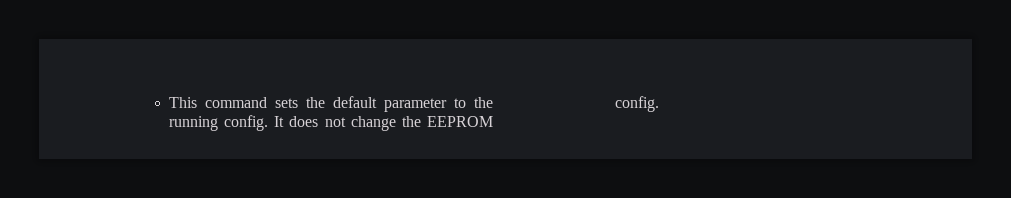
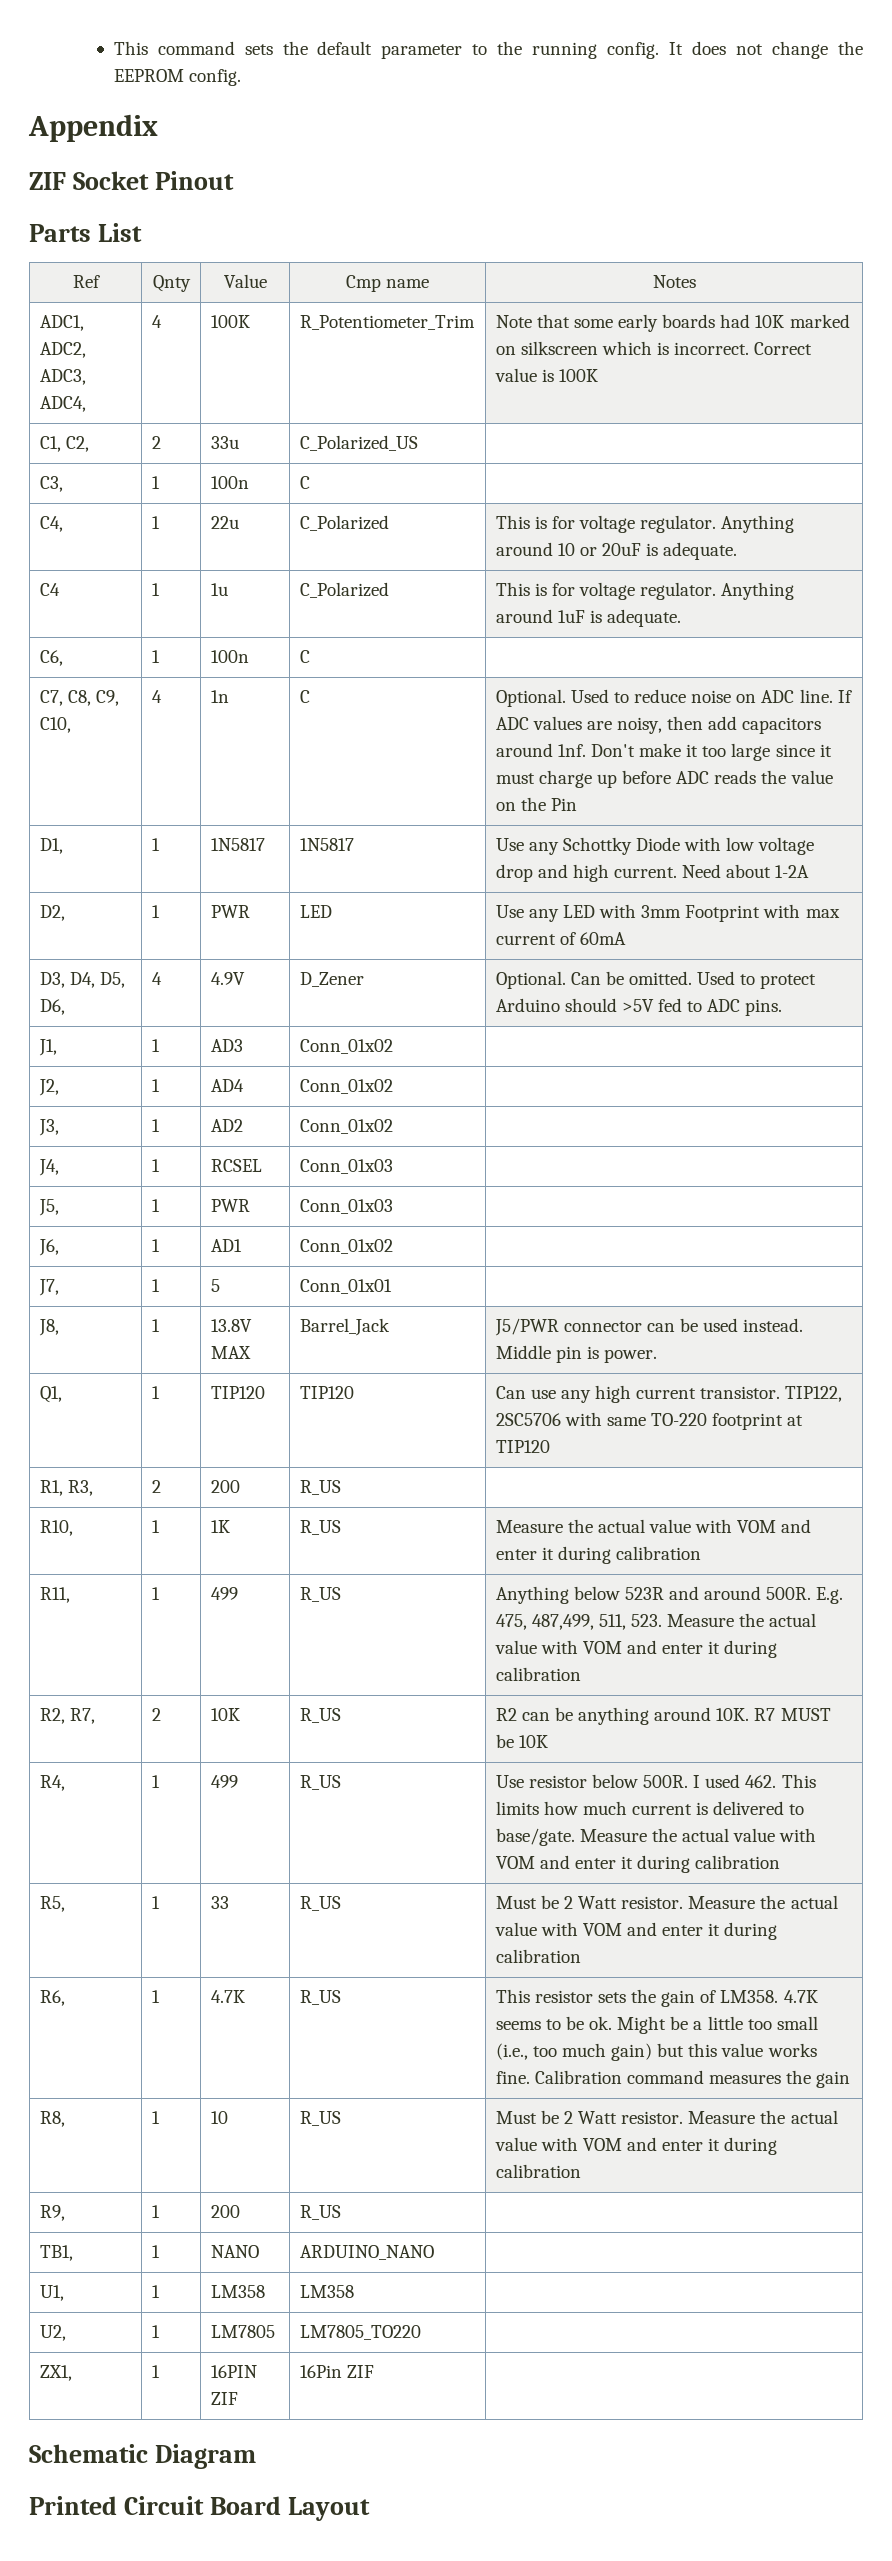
(660, 104) none -> [28,114,158,142] [29,171,234,190] [29,223,142,242] [72,275,100,288] [152,275,191,292] [223,274,267,288] [345,275,430,292] [652,275,696,288] [39,315,84,331] [39,342,86,358] [39,369,86,385] [39,396,86,412] [151,315,162,328] [210,315,250,328] [299,315,475,330] [495,314,850,332] [495,341,813,355] [494,368,598,382] [39,436,89,452] [151,436,161,449] [210,436,239,449] [299,435,418,451] [39,476,63,492] [151,476,160,489] [210,476,249,489] [299,476,310,489] [39,516,63,532] [151,516,160,529] [210,516,239,529] [299,515,389,531] [495,515,795,533] [495,542,738,560] [39,583,60,596] [151,583,160,596] [210,583,228,596] [299,582,389,598] [495,582,795,600] [495,609,682,627] [39,650,63,666] [151,650,160,663] [210,650,249,663] [299,650,310,663] [39,690,119,706] [39,717,71,733] [151,690,162,703] [210,690,229,703] [299,690,310,703] [495,689,852,707] [495,716,822,734] [495,743,832,761] [495,770,833,788] [495,797,577,811] [39,838,63,854] [151,838,160,851] [210,838,265,851] [299,838,354,851] [495,837,815,855] [495,864,810,882] [39,905,65,921] [151,905,160,918] [210,905,250,918] [299,905,332,918] [495,904,840,922] [495,932,626,945] [39,972,125,988] [39,999,65,1015] [151,972,162,985] [210,972,245,985] [299,972,364,987] [495,971,817,989] [495,998,783,1016] [38,1039,57,1056] [151,1039,160,1052] [210,1039,243,1052] [299,1039,393,1054] [38,1079,59,1096] [151,1079,160,1092] [210,1079,244,1092] [299,1079,393,1094] [38,1119,59,1136] [151,1119,160,1132] [210,1119,243,1132] [299,1119,393,1134] [38,1159,59,1176] [151,1159,160,1172] [210,1159,262,1172] [299,1159,393,1174] [38,1199,59,1216] [151,1199,160,1212] [210,1199,250,1212] [299,1199,393,1214] [38,1239,59,1256] [151,1239,160,1252] [210,1239,242,1252] [299,1239,393,1254] [38,1279,59,1296] [151,1279,160,1292] [210,1279,220,1292] [299,1279,392,1294] [38,1319,59,1336] [151,1319,160,1332] [210,1319,252,1332] [210,1346,251,1359] [299,1318,390,1336] [494,1318,804,1336] [495,1345,658,1363] [39,1386,62,1403] [151,1386,160,1399] [210,1386,265,1399] [299,1386,354,1399] [495,1385,843,1403] [495,1412,804,1430] [495,1440,550,1453] [39,1480,93,1496] [151,1480,161,1493] [210,1480,240,1493] [299,1480,341,1495] [39,1520,73,1536] [151,1520,160,1533] [210,1520,230,1533] [299,1520,341,1535] [495,1519,812,1533] [495,1546,702,1564] [39,1587,70,1603] [151,1587,160,1600] [210,1587,238,1600] [299,1587,341,1602] [495,1586,844,1604] [495,1613,817,1630] [494,1640,778,1658] [495,1667,581,1681] [39,1708,95,1724] [151,1708,161,1721] [210,1708,240,1721] [299,1708,341,1723] [495,1707,831,1725] [495,1734,548,1748] [39,1775,65,1791] [151,1775,160,1788] [210,1775,238,1788] [299,1775,341,1790] [495,1774,816,1788] [495,1801,805,1815] [495,1828,817,1846] [495,1855,781,1873] [39,1896,65,1912] [151,1896,160,1909] [210,1896,229,1909] [299,1896,341,1911] [495,1895,838,1909] [494,1922,778,1940] [495,1949,581,1963] [39,1990,65,2006] [151,1990,160,2003] [210,1990,245,2003] [299,1990,341,2005] [495,1989,818,2007] [495,2016,818,2034] [495,2043,817,2061] [495,2070,851,2088] [39,2111,65,2127] [151,2111,160,2124] [210,2111,228,2124] [299,2111,341,2126] [495,2110,838,2124] [494,2137,778,2155] [495,2164,581,2178] [39,2205,65,2221] [151,2205,160,2218] [210,2205,240,2218] [299,2205,341,2220] [39,2245,73,2261] [151,2245,160,2258] [210,2245,259,2258] [299,2245,434,2260] [39,2285,64,2301] [151,2285,160,2298] [210,2285,265,2298] [299,2285,354,2298] [39,2325,66,2341] [151,2325,160,2338] [210,2325,275,2338] [299,2325,421,2340] [39,2365,72,2381] [151,2365,160,2378] [210,2365,257,2378] [210,2392,238,2405] [299,2365,374,2378] [29,2444,256,2469] [29,2496,370,2521] // Appendix // ZIF Socket Pinout // Parts List // Ref | Qnty | Value | Cmp name | Notes // ADC1, ADC2, ADC3, ADC4, | 4 | 100K | R_Potentiometer_Trim | Note that some early boards had 10K marked on silkscreen which is incorrect. Correct value is 100K // C1, C2, | 2 | 33u | C_Polarized_US | // C3, | 1 | 100n | C | // C4, | 1 | 22u | C_Polarized | This is for voltage regulator. Anything around 10 or 20uF is adequate. // C4 | 1 | 1u | C_Polarized | This is for voltage regulator. Anything around 1uF is adequate. // C6, | 1 | 100n | C | // C7, C8, C9, C10, | 4 | 1n | C | Optional. Used to reduce noise on ADC line. If ADC values are noisy, then add capacitors around 1nf. Don't make it too large since it must charge up before ADC reads the value on the Pin // D1, | 1 | 1N5817 | 1N5817 | Use any Schottky Diode with low voltage drop and high current. Need about 1-2A // D2, | 1 | PWR | LED | Use any LED with 3mm Footprint with max current of 60mA // D3, D4, D5, D6, | 4 | 4.9V | D_Zener | Optional. Can be omitted. Used to protect Arduino should >5V fed to ADC pins. // J1, | 1 | AD3 | Conn_01x02 | // J2, | 1 | AD4 | Conn_01x02 | // J3, | 1 | AD2 | Conn_01x02 | // J4, | 1 | RCSEL | Conn_01x03 | // J5, | 1 | PWR | Conn_01x03 | // J6, | 1 | AD1 | Conn_01x02 | // J7, | 1 | 5 | Conn_01x01 | // J8, | 1 | 13.8V MAX | Barrel_Jack | J5/PWR connector can be used instead. Middle pin is power. // Q1, | 1 | TIP120 | TIP120 | Can use any high current transistor. TIP122, 2SC5706 with same TO-220 footprint at TIP120 // R1, R3, | 2 | 200 | R_US | // R10, | 1 | 1K | R_US | Measure the actual value with VOM and enter it during calibration // R11, | 1 | 499 | R_US | Anything below 523R and around 500R. E.g. 475, 487,499, 511, 523. Measure the actual value with VOM and enter it during calibration // R2, R7, | 2 | 10K | R_US | R2 can be anything around 10K. R7 MUST be 10K // R4, | 1 | 499 | R_US | Use resistor below 500R. I used 462. This limits how much current is delivered to base/gate. Measure the actual value with VOM and enter it during calibration // R5, | 1 | 33 | R_US | Must be 2 Watt resistor. Measure the actual value with VOM and enter it during calibration // R6, | 1 | 4.7K | R_US | This resistor sets the gain of LM358. 4.7K seems to be ok. Might be a little too small (i.e., too much gain) but this value works fine. Calibration command measures the gain // R8, | 1 | 10 | R_US | Must be 2 Watt resistor. Measure the actual value with VOM and enter it during calibration // R9, | 1 | 200 | R_US | // TB1, | 1 | NANO | ARDUINO_NANO | // U1, | 1 | LM358 | LM358 | // U2, | 1 | LM7805 | LM7805_TO220 | // ZX1, | 1 | 16PIN ZIF | 16Pin ZIF | // Schematic Diagram // Printed Circuit Board Layout

